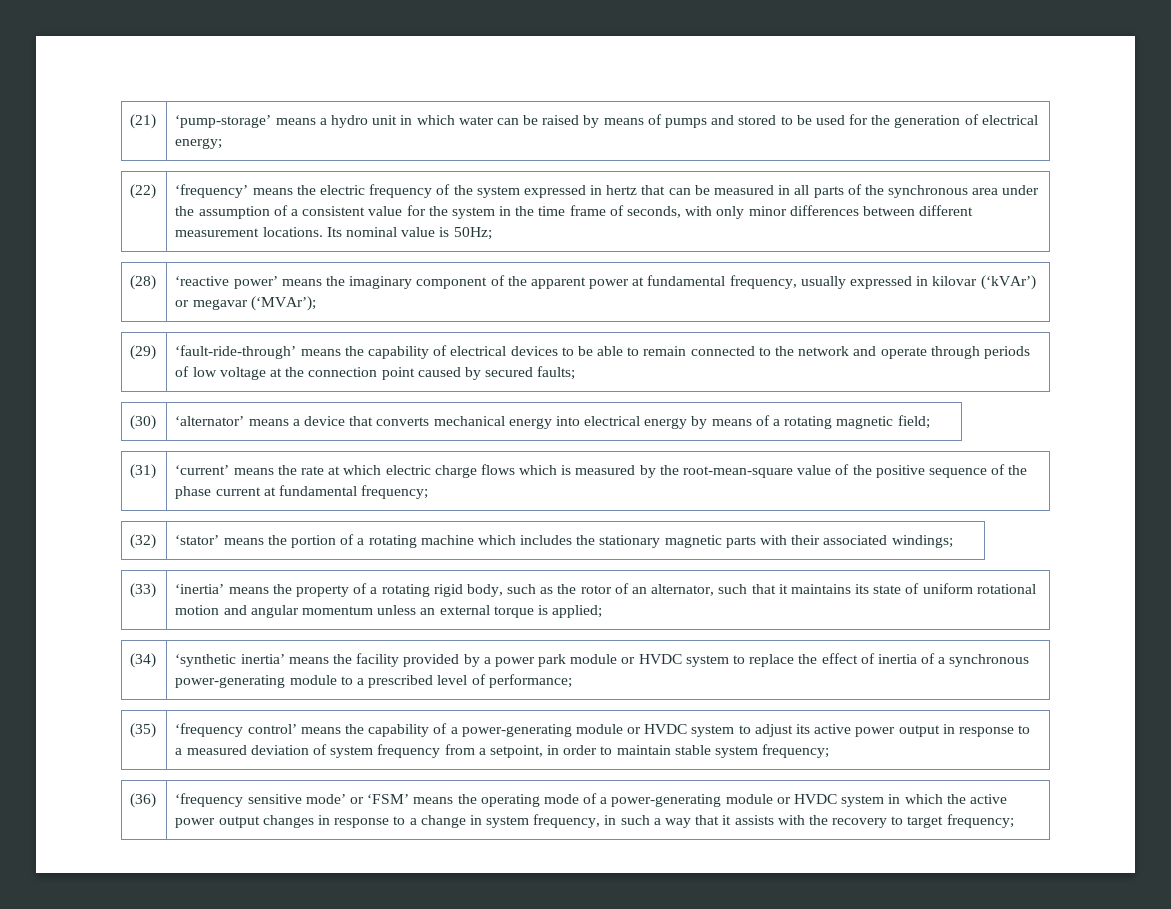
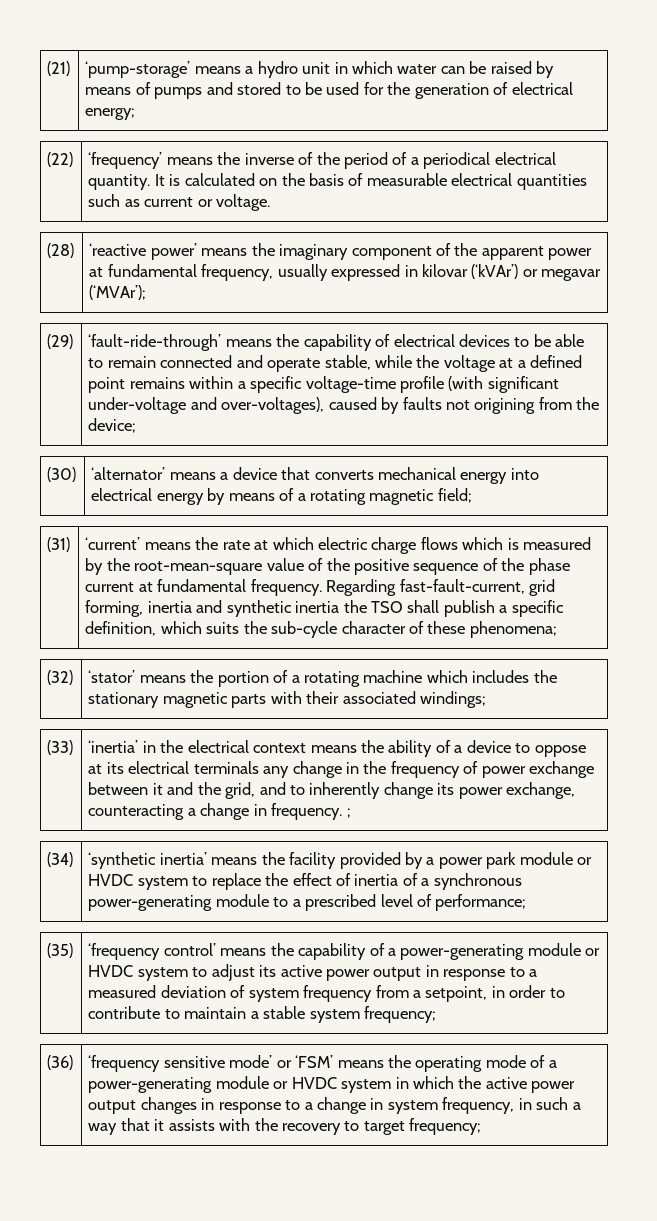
[319,184,1040,198] [175,205,974,219] [175,227,492,240] electric frequency of the system expressed in hertz that can be measured in all parts of the synchronous area under the assumption of a consistent value for the system in the time frame of seconds, with only minor differences between different measurement locations. Its nominal value is 50Hz; -> [244,152,556,169] [88,173,587,190] [88,194,271,211] inverse of the period of a periodical electrical quantity. It is calculated on the basis of measurable electrical quantities such as current or voltage.
[758,346,1030,359] [175,366,576,380] to the network and operate through periods of low voltage at the connection point caused by secured faults; -> [236,355,583,372] [88,376,559,393] [88,397,600,414] [88,418,137,433] and operate stable, while the voltage at a defined point remains within a specific voltage-time profile (with significant under-voltage and over-voltages), caused by faults not origining from the device;
[361,485,429,499] frequency; -> [250,579,556,596] [85,600,564,617] [85,621,557,638] frequency. Regarding fast-fault-current, grid forming, inertia and synthetic inertia the TSO shall publish a specific definition, which suits the sub-cycle character of these phenomena;
[228,583,1036,597] [175,605,603,618] means the property of a rotating rigid body, such as the rotor of an alternator, such that it maintains its state of uniform rotational motion and angular momentum unless an external torque is applied; -> [142,740,586,757] [88,761,595,778] [88,782,576,799] [88,803,351,820] in the electrical context means the ability of a device to oppose at its electrical terminals any change in the frequency of power exchange between it and the grid, and to inherently change its power exchange, counteracting a change in frequency. ;
[616,745,671,755] maintain -> [88,1006,259,1019] contribute to maintain a

